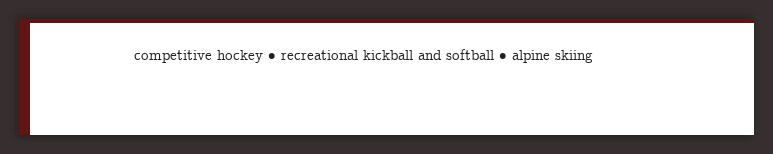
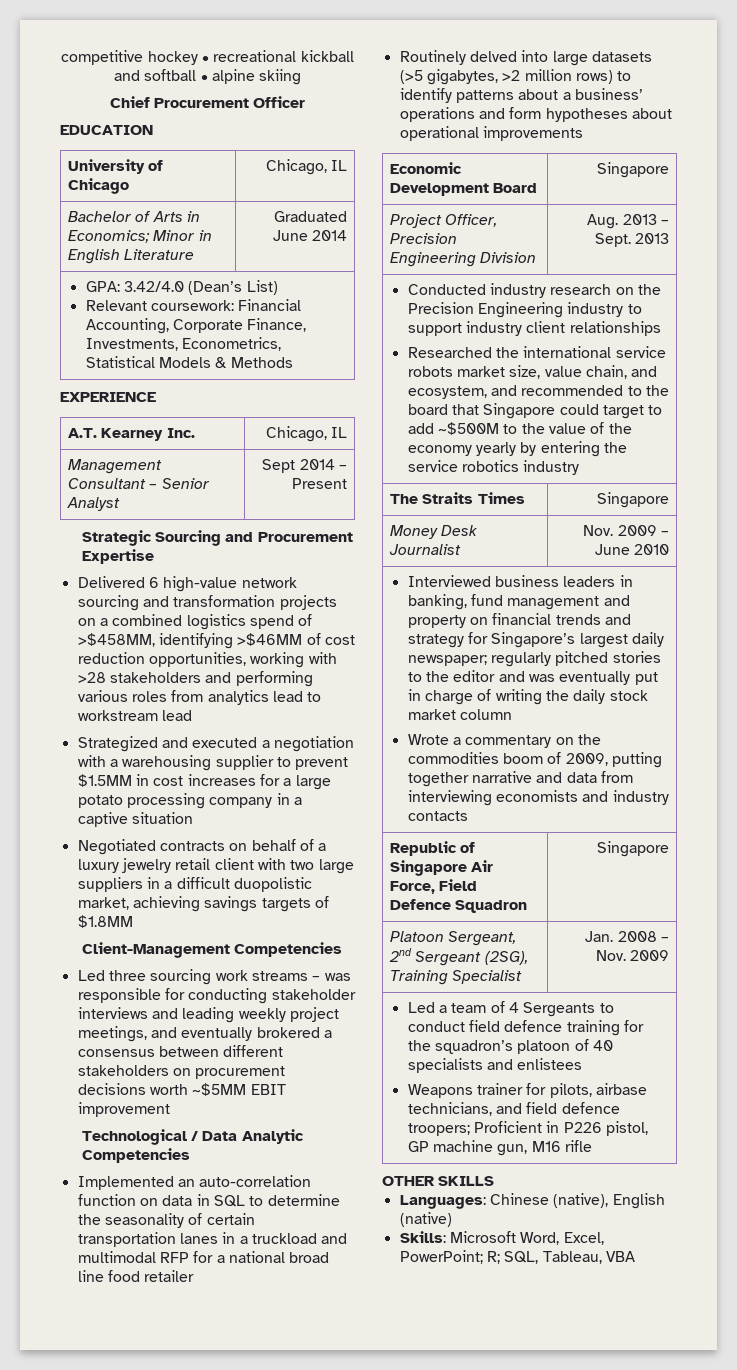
(593, 56) none -> [109,96,306,108] [60,125,153,135] [67,159,164,174] [67,178,129,194] [265,159,348,175] [67,211,200,222] [67,230,212,243] [67,249,195,264] [274,211,348,222] [272,230,348,241] [85,280,278,295] [85,299,302,311] [85,318,307,334] [85,337,281,351] [85,356,293,368] [60,392,156,402] [67,428,195,441] [265,426,348,442] [67,459,162,474] [67,478,210,489] [66,497,120,511] [262,459,348,473] [292,478,348,489] [81,530,353,546] [81,549,154,564] [77,576,297,592] [77,595,337,611] [77,614,313,630] [77,633,355,649] [77,652,337,668] [77,671,313,687] [77,690,322,705] [77,710,192,721] [77,736,354,752] [77,755,349,771] [77,774,331,790] [77,793,302,809] [77,812,193,827] [77,839,327,855] [77,858,354,874] [77,877,312,892] [77,896,329,912] [77,915,133,928] [81,942,343,958] [77,969,351,985] [77,988,356,1004] [77,1007,339,1023] [77,1026,332,1042] [77,1045,284,1057] [77,1065,286,1079] [77,1083,286,1096] [77,1102,170,1117] [81,1129,304,1145] [81,1148,190,1163] [77,1175,312,1190] [77,1194,340,1207] [77,1213,255,1228] [77,1232,348,1247] [77,1251,330,1263] [77,1270,195,1282] [399,50,652,66] [399,69,632,85] [399,88,643,103] [399,107,672,122] [399,126,583,141] [389,162,462,174] [389,183,538,196] [597,162,670,178] [389,214,498,228] [389,233,457,244] [389,252,537,267] [587,214,670,229] [594,233,670,247] [407,283,661,298] [407,302,642,318] [407,321,661,336] [407,346,666,358] [407,365,658,379] [407,385,669,399] [407,403,663,419] [407,422,632,435] [407,441,627,457] [407,460,580,475] [389,492,525,504] [597,492,670,508] [389,525,478,539] [388,544,461,555] [583,525,670,536] [594,544,670,555] [407,575,633,587] [407,594,630,610] [407,613,631,628] [407,632,664,648] [407,651,661,667] [407,670,658,685] [407,689,648,705] [407,709,512,720] [407,734,601,748] [407,752,662,768] [407,771,633,787] [407,790,669,806] [407,811,468,821] [389,841,476,856] [389,860,494,876] [389,879,478,894] [389,899,528,913] [597,841,670,857] [389,931,517,946] [388,948,528,966] [389,970,523,985] [585,931,670,942] [595,950,670,961] [407,1001,614,1017] [407,1020,644,1036] [407,1039,613,1054] [407,1058,583,1073] [407,1083,647,1098] [407,1102,620,1116] [407,1121,648,1136] [407,1140,592,1156] [382,1176,495,1186] [399,1193,665,1209] [399,1212,452,1227] [399,1231,604,1245] [399,1250,635,1264] // Chief Procurement Officer // EDUCATION // University of Chicago | Chicago, IL // Bachelor of Arts in Economics; Minor in English Literature | Graduated June 2014 // GPA: 3.42/4.0 (Dean’s List) // Relevant coursework: Financial Accounting, Corporate Finance, Investments, Econometrics, Statistical Models & Methods // EXPERIENCE // A.T. Kearney Inc. | Chicago, IL // Management Consultant – Senior Analyst | Sept 2014 – Present // Strategic Sourcing and Procurement Expertise // Delivered 6 high-value network sourcing and transformation projects on a combined logistics spend of >$458MM, identifying >$46MM of cost reduction opportunities, working with >28 stakeholders and performing various roles from analytics lead to workstream lead // Strategized and executed a negotiation with a warehousing supplier to prevent $1.5MM in cost increases for a large potato processing company in a captive situation // Negotiated contracts on behalf of a luxury jewelry retail client with two large suppliers in a difficult duopolistic market, achieving savings targets of $1.8MM // Client-Management Competencies // Led three sourcing work streams – was responsible for conducting stakeholder interviews and leading weekly project meetings, and eventually brokered a consensus between different stakeholders on procurement decisions worth ~$5MM EBIT improvement // Technological / Data Analytic Competencies // Implemented an auto-correlation function on data in SQL to determine the seasonality of certain transportation lanes in a truckload and multimodal RFP for a national broad line food retailer // Routinely delved into large datasets (>5 gigabytes, >2 million rows) to identify patterns about a business’ operations and form hypotheses about operational improvements // Economic Development Board | Singapore // Project Officer, Precision Engineering Division | Aug. 2013 – Sept. 2013 // Conducted industry research on the Precision Engineering industry to support industry client relationships // Researched the international service robots market size, value chain, and ecosystem, and recommended to the board that Singapore could target to add ~$500M to the value of the economy yearly by entering the service robotics industry // The Straits Times | Singapore // Money Desk Journalist | Nov. 2009 – June 2010 // Interviewed business leaders in banking, fund management and property on financial trends and strategy for Singapore’s largest daily newspaper; regularly pitched stories to the editor and was eventually put in charge of writing the daily stock market column // Wrote a commentary on the commodities boom of 2009, putting together narrative and data from interviewing economists and industry contacts // Republic of Singapore Air Force, Field Defence Squadron | Singapore // Platoon Sergeant, 2nd Sergeant (2SG), Training Specialist | Jan. 2008 – Nov. 2009 // Led a team of 4 Sergeants to conduct field defence training for the squadron’s platoon of 40 specialists and enlistees // Weapons trainer for pilots, airbase technicians, and field defence troopers; Proficient in P226 pistol, GP machine gun, M16 rifle // OTHER SKILLS // Languages: Chinese (native), English (native) // Skills: Microsoft Word, Excel, PowerPoint; R; SQL, Tableau, VBA

